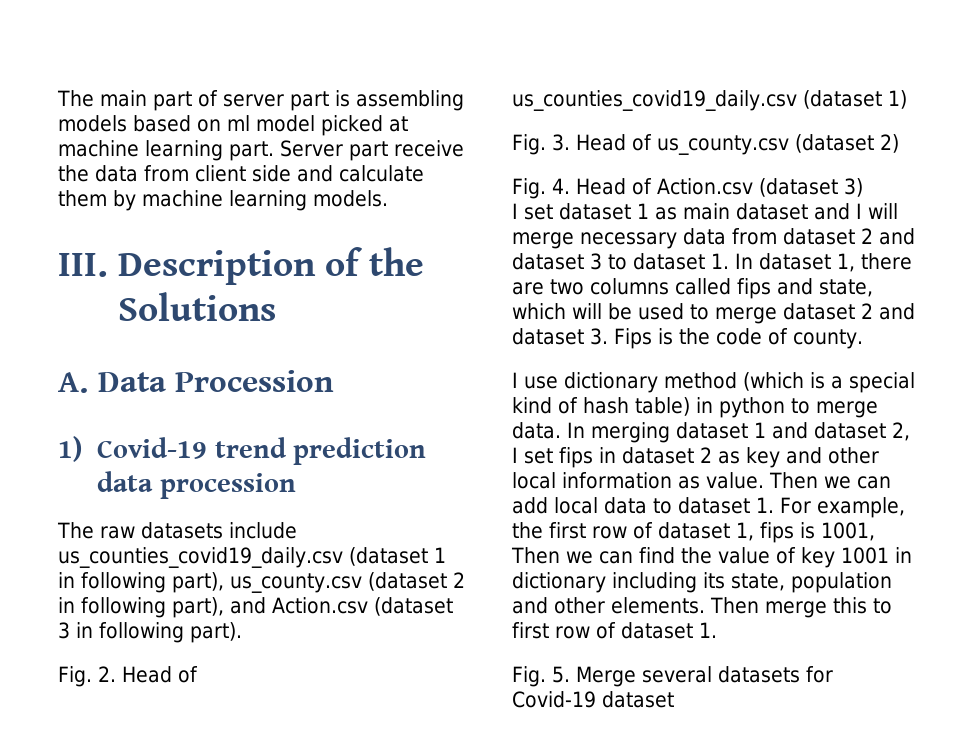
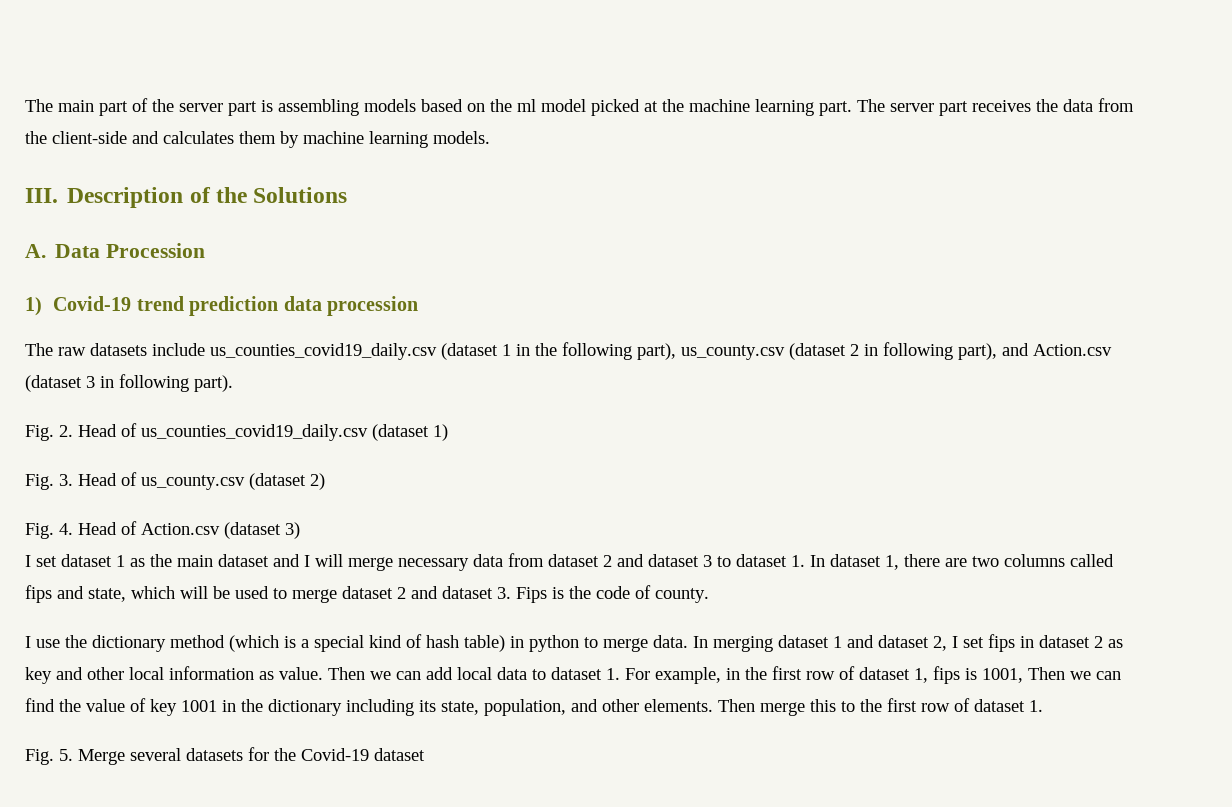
(218, 98) none -> [152,99,174,112] the
(221, 125) none -> [490,99,512,112] the
(408, 124) none -> [662,99,684,112] the
[280,140,464,161] [58,165,424,182] Server part receive the data from client side and calculate -> [857,98,1134,116] [25,131,234,144] The server part receives the data from the client-side and calculates
(75, 580) none -> [535,343,557,356] the
(677, 213) none -> [150,554,172,567] the
(558, 382) none -> [65,635,87,648] the
(905, 507) none -> [726,668,740,680] in
(912, 555) none -> [241,699,263,712] the
[791,572,892,593] population -> [484,699,566,716] population,
(892, 606) none -> [860,699,882,712] the
(833, 674) none -> [274,748,296,761] the

